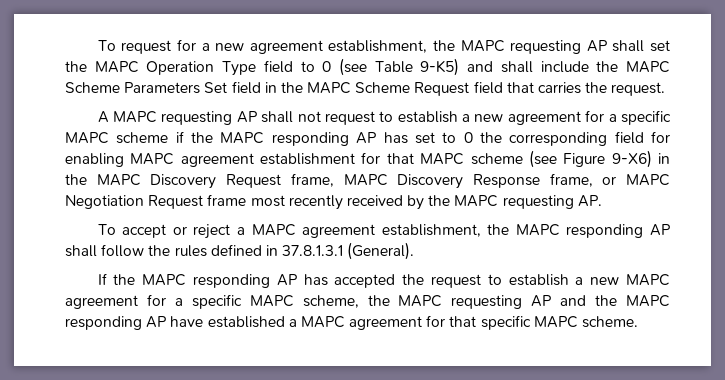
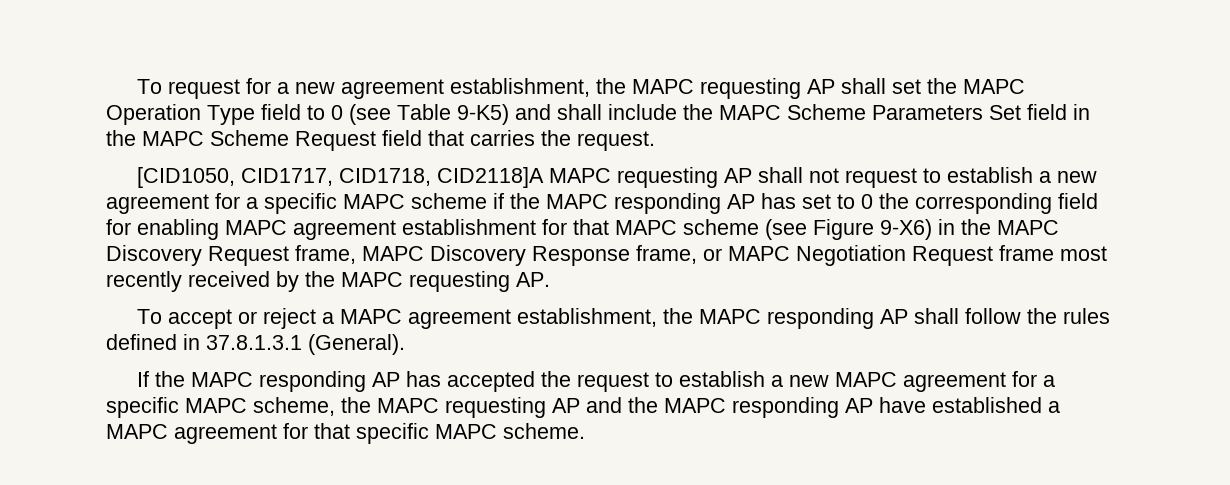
[97,111,109,123] A -> [137,167,545,188] [CID1050, CID1717, CID1718, CID2118]A

